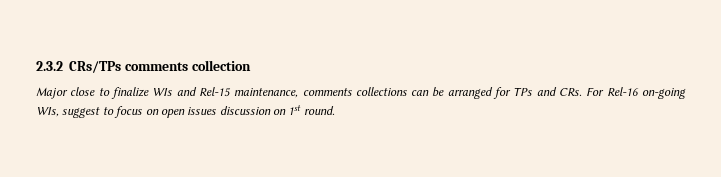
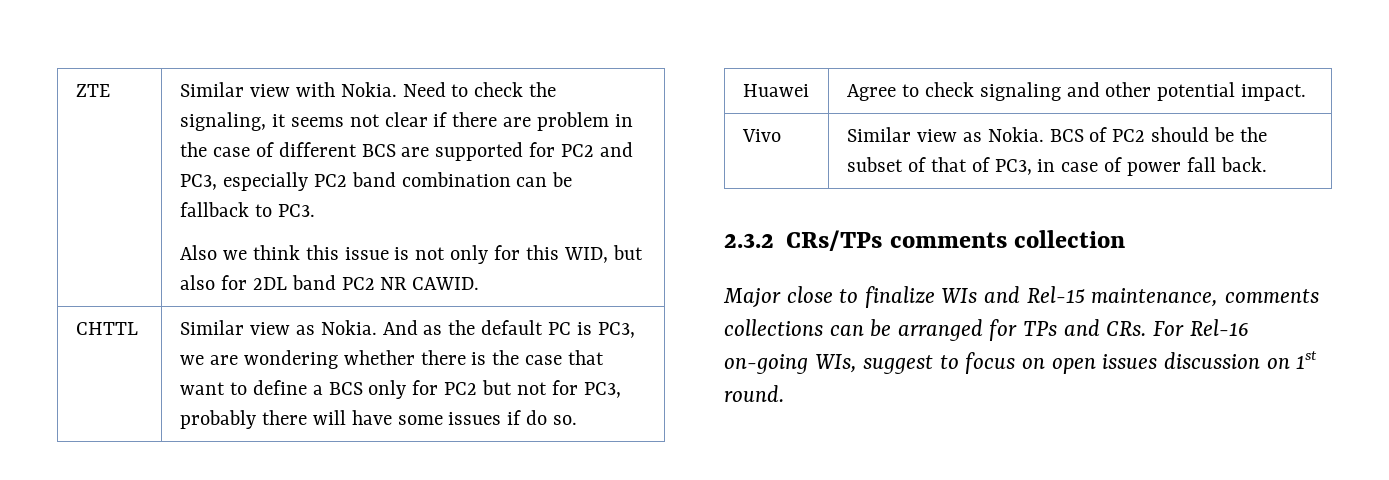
(36, 66) none -> [75,84,110,97] [179,82,557,97] [179,112,634,131] [179,142,634,161] [179,172,573,191] [179,202,315,217] [179,245,644,264] [179,275,480,290] [75,322,138,335] [179,320,636,338] [179,350,605,369] [179,380,622,399] [179,410,578,429] [742,84,809,97] [846,82,1307,101] [741,129,781,142] [846,127,1268,142] [846,157,1268,176] ZTE | Similar view with Nokia. Need to check the signaling, it seems not clear if there are problem in the case of different BCS are supported for PC2 and PC3, especially PC2 band combination can be fallback to PC3. // Also we think this issue is not only for this WID, but also for 2DL band PC2 NR CAWID. // CHTTL | Similar view as Nokia. And as the default PC is PC3, we are wondering whether there is the case that want to define a BCS only for PC2 but not for PC3, probably there will have some issues if do so. // Huawei | Agree to check signaling and other potential impact. // Vivo | Similar view as Nokia. BCS of PC2 should be the subset of that of PC3, in case of power fall back. //

